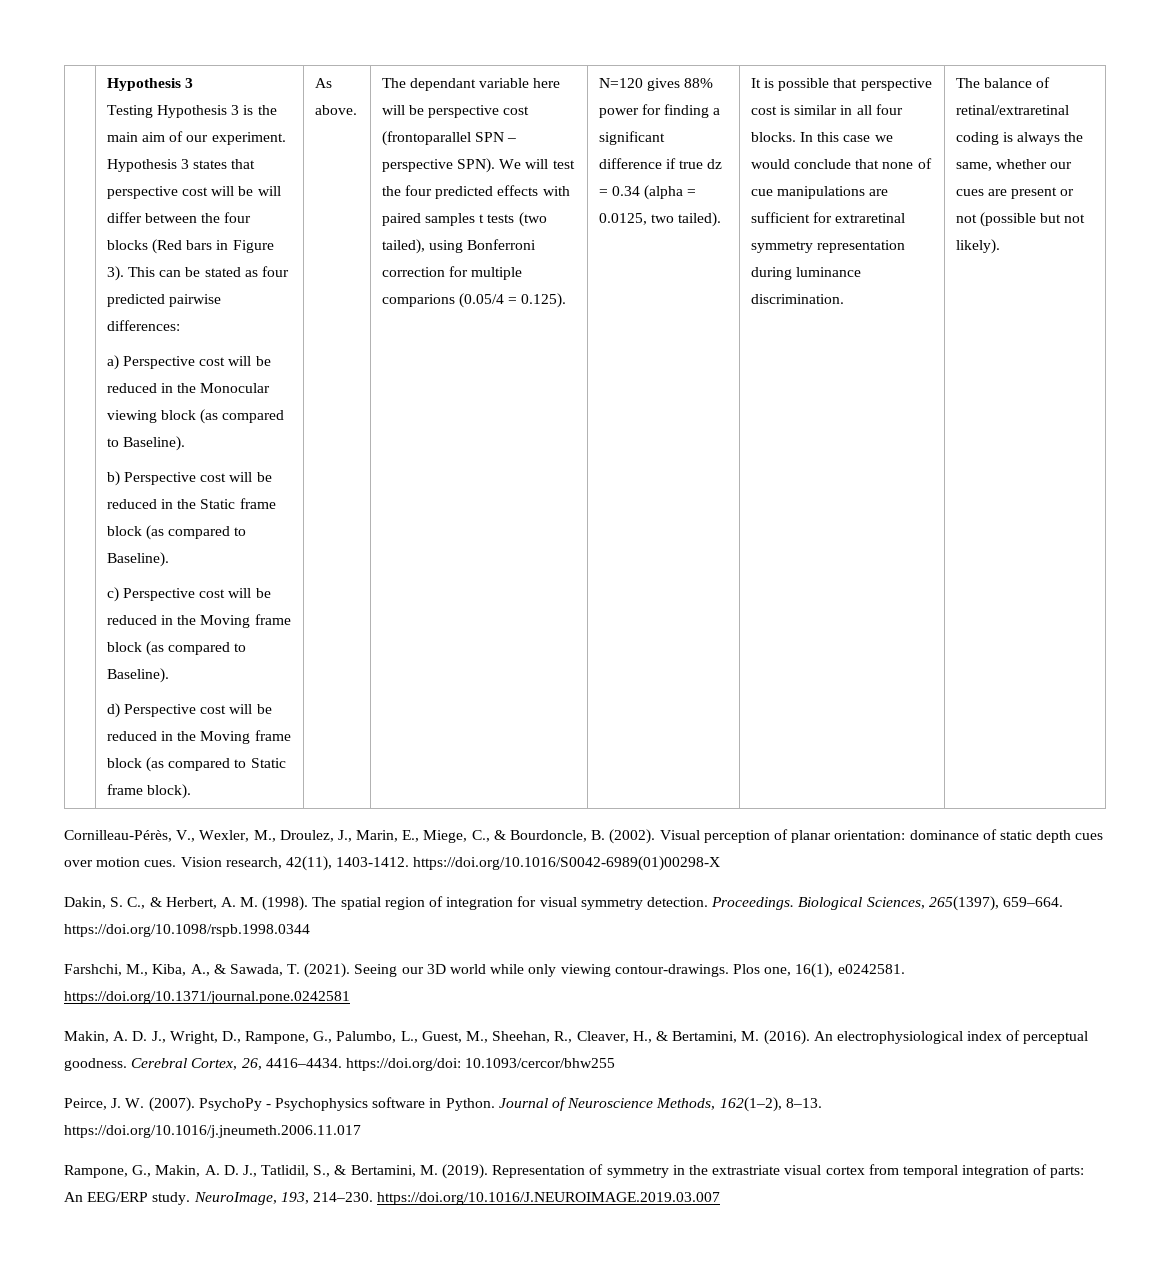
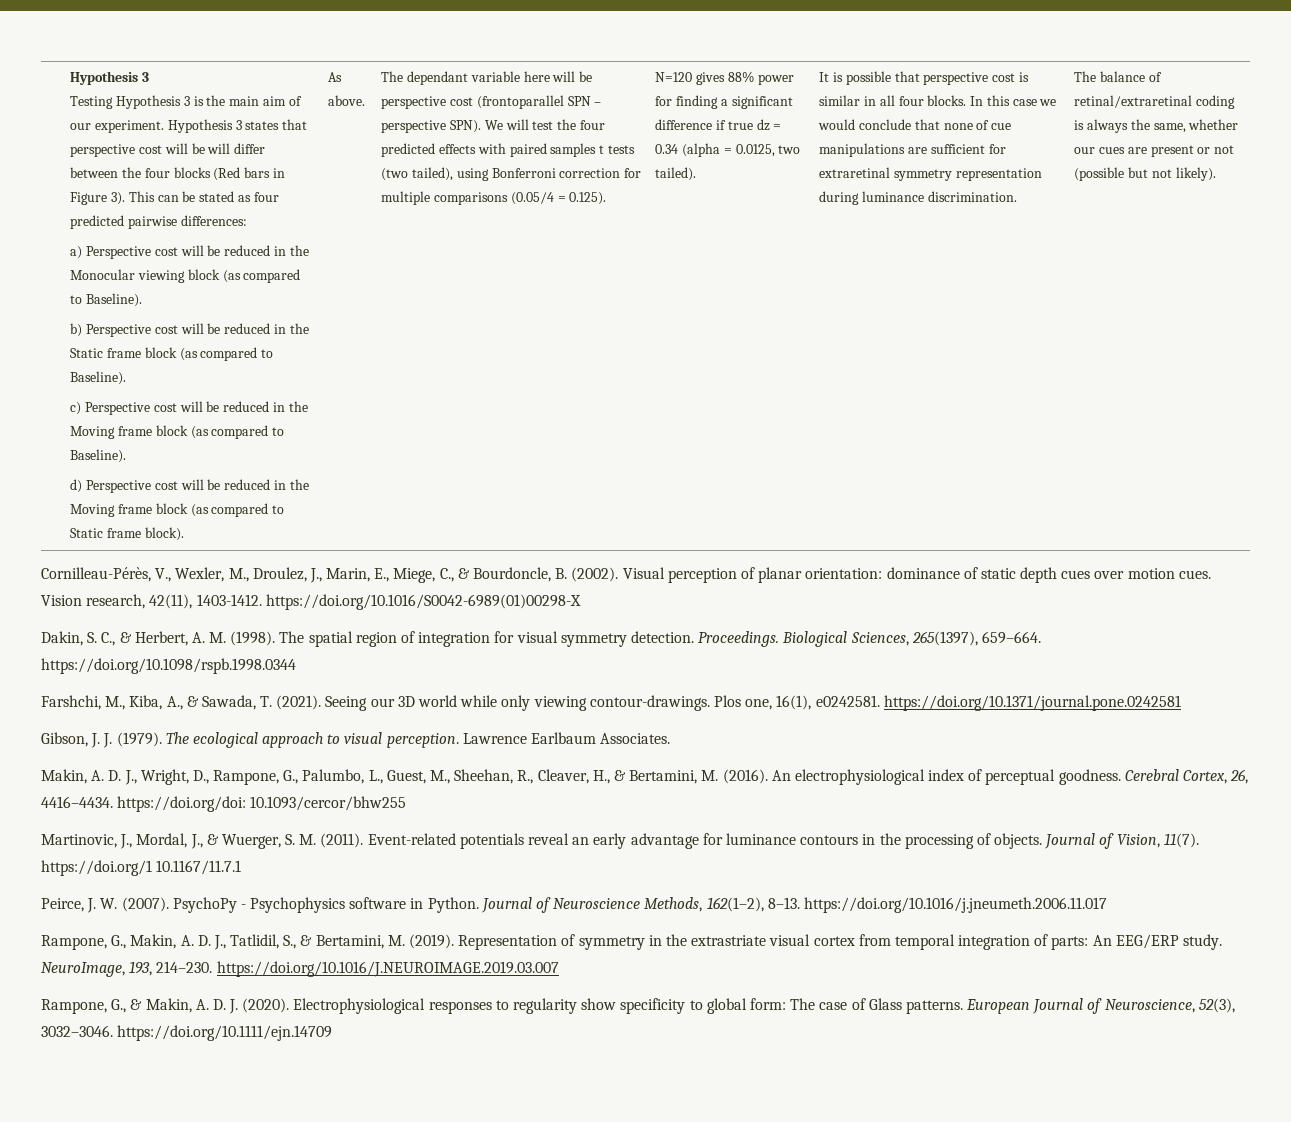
[381,294,455,307] comparions -> [433,192,508,205] comparisons
(350, 997) none -> [41,732,671,748] // Gibson, J. J. (1979). The ecological approach to visual perception. Lawrence Earlbaum Associates.
(616, 1063) none -> [41,833,1199,849] [41,860,242,876] // Martinovic, J., Mordal, J., & Wuerger, S. M. (2011). Event-related potentials reveal an early advantage for luminance contours in the processing of objects. Journal of Vision, 11(7). https://doi.org/1 10.1167/11.7.1
(721, 1198) none -> [41,998,1235,1014] [41,1025,333,1041] // Rampone, G., & Makin, A. D. J. (2020). Electrophysiological responses to regularity show specificity to global form: The case of Glass patterns. European Journal of Neuroscience, 52(3), 3032–3046. https://doi.org/10.1111/ejn.14709

